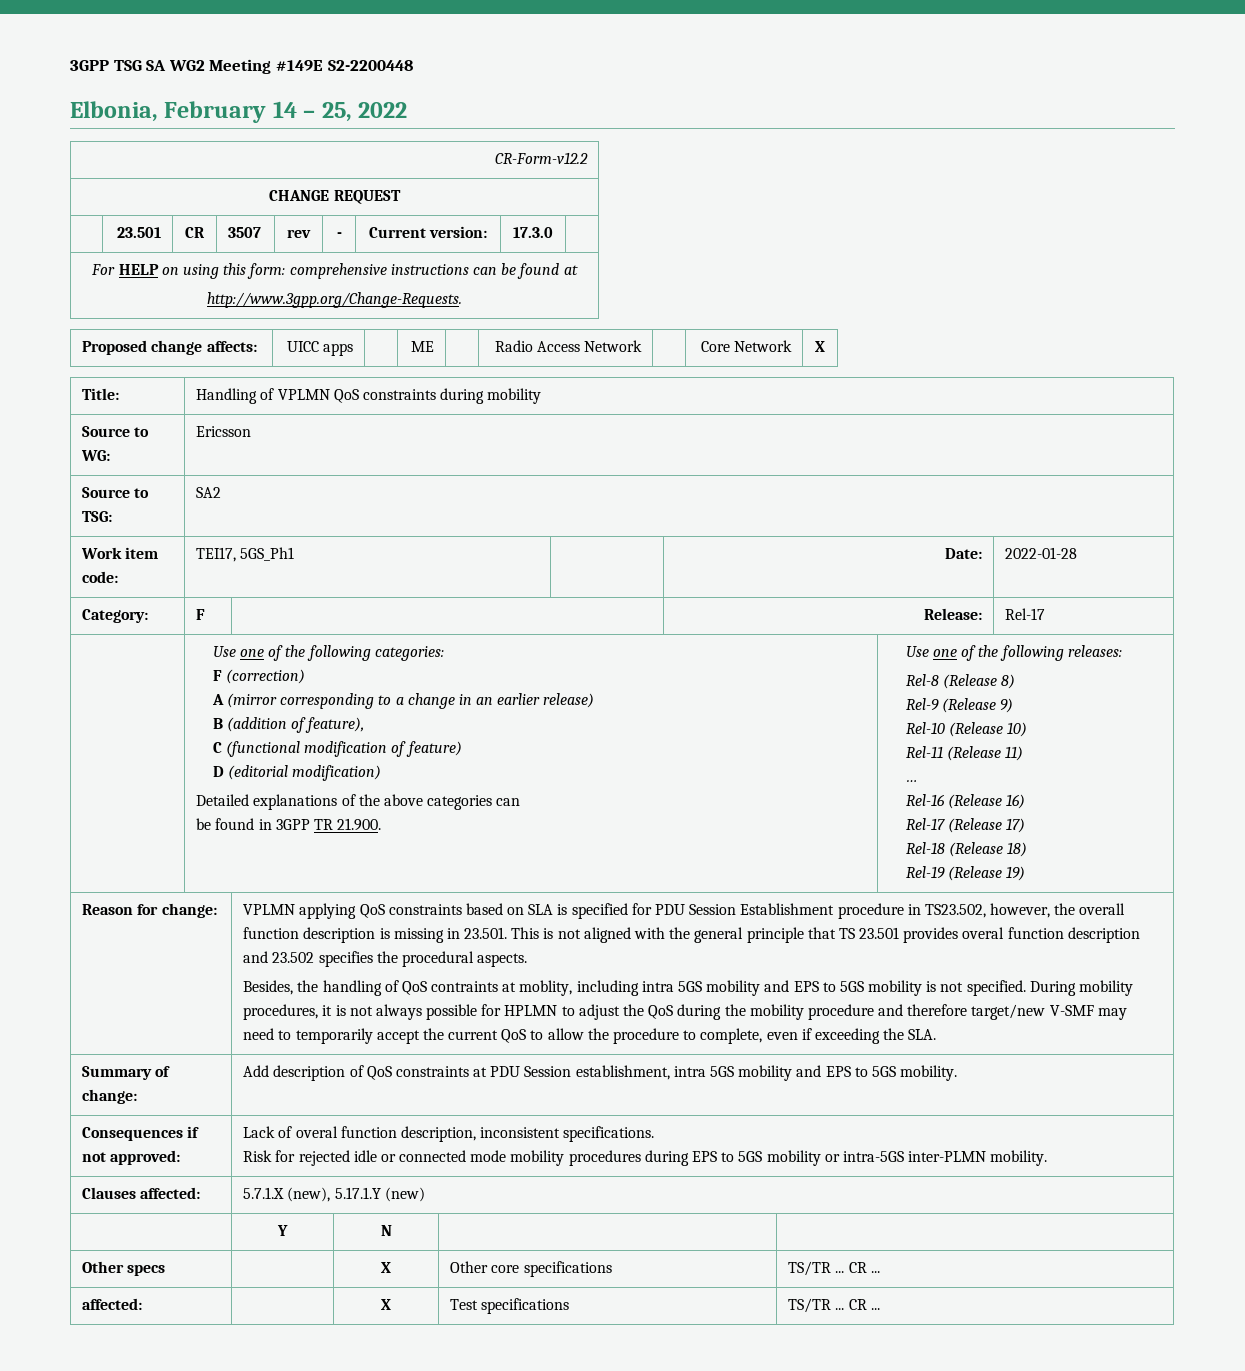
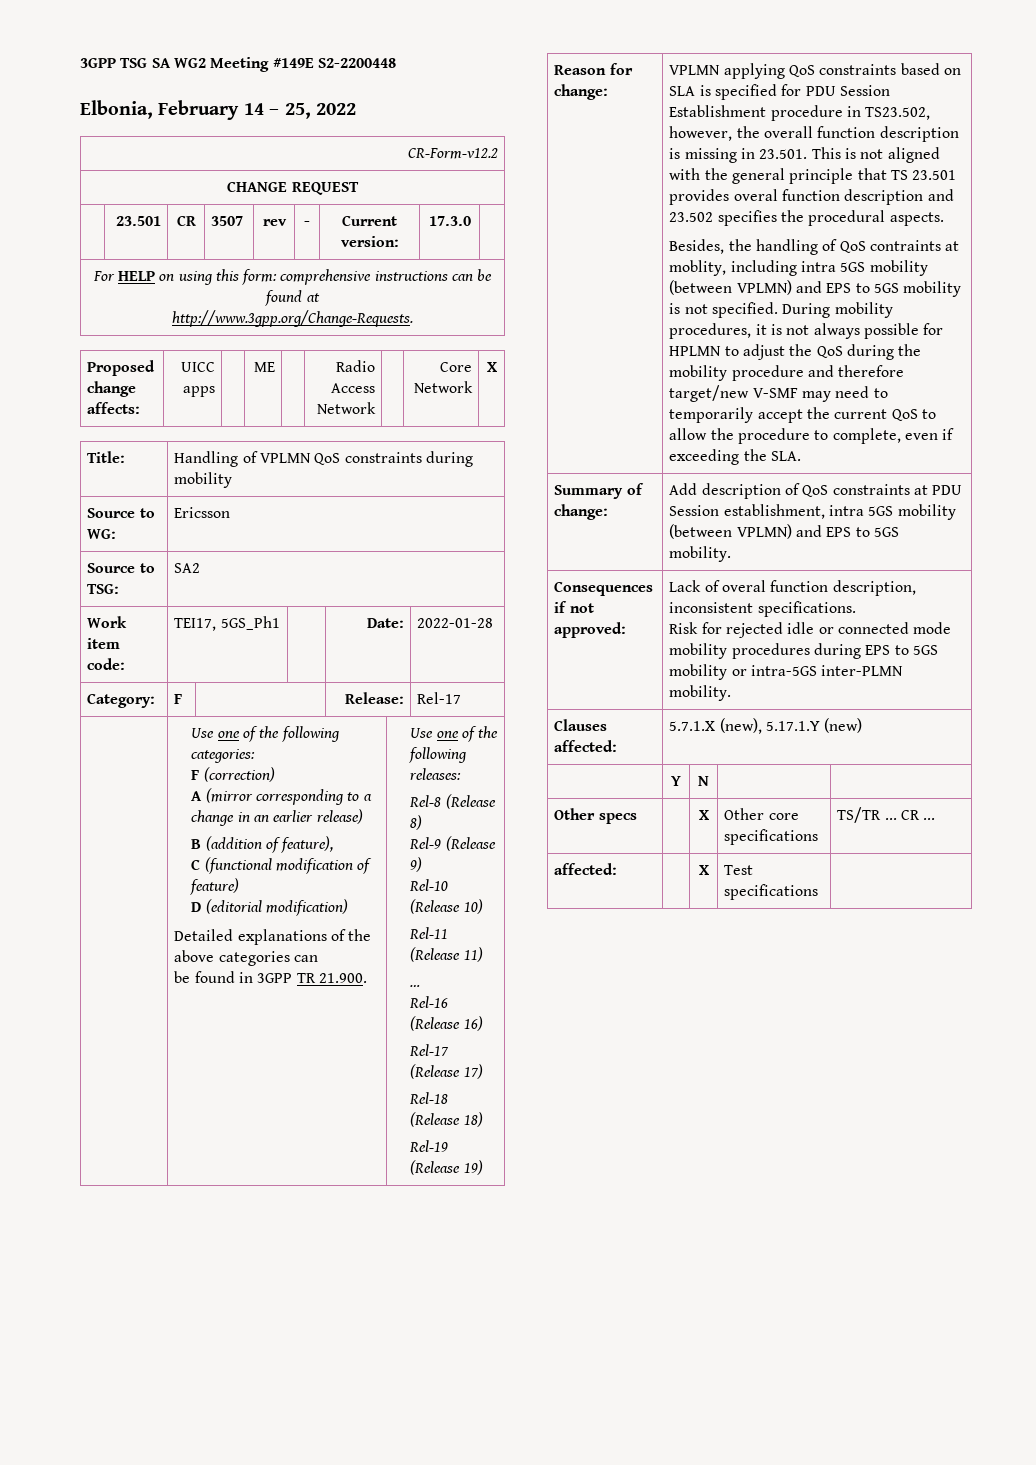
(761, 988) none -> [669,280,792,295] (between VPLMN)
(793, 1073) none -> [669,524,792,539] (between VPLMN)
[788,1298,880,1313] TS/TR ... CR ... -> (819, 892) none

